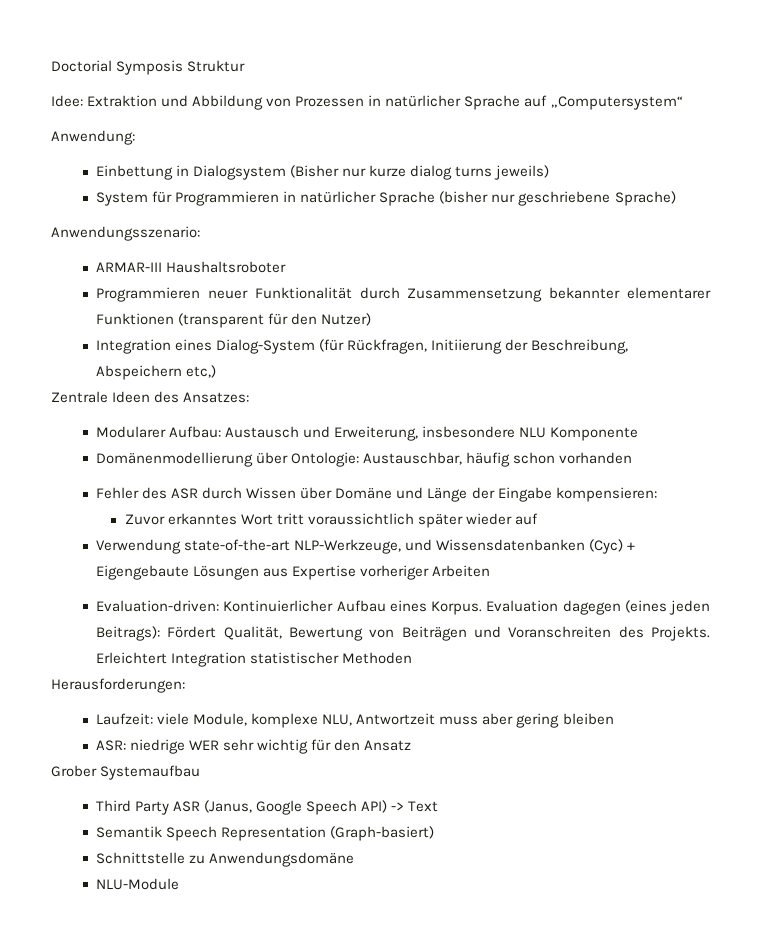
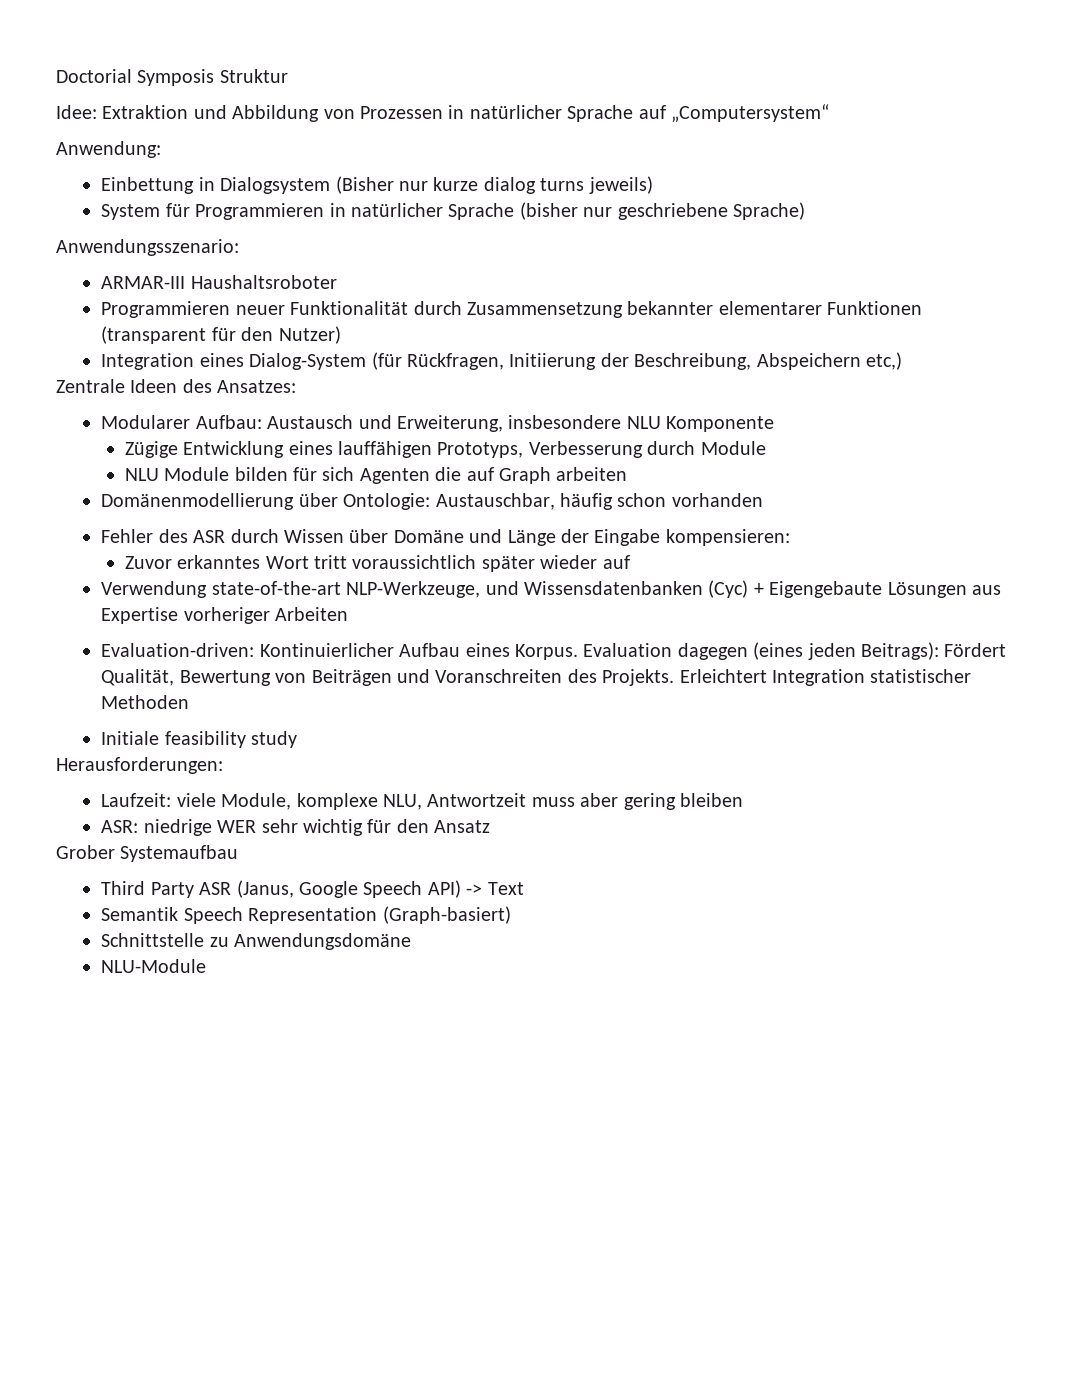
(639, 434) none -> [124,441,766,458] [124,467,628,484] // Zügige Entwicklung eines lauffähigen Prototyps, Verbesserung durch Module // NLU Module bilden für sich Agenten die auf Graph arbeiten
(413, 658) none -> [101,731,298,748] // Initiale feasibility study

